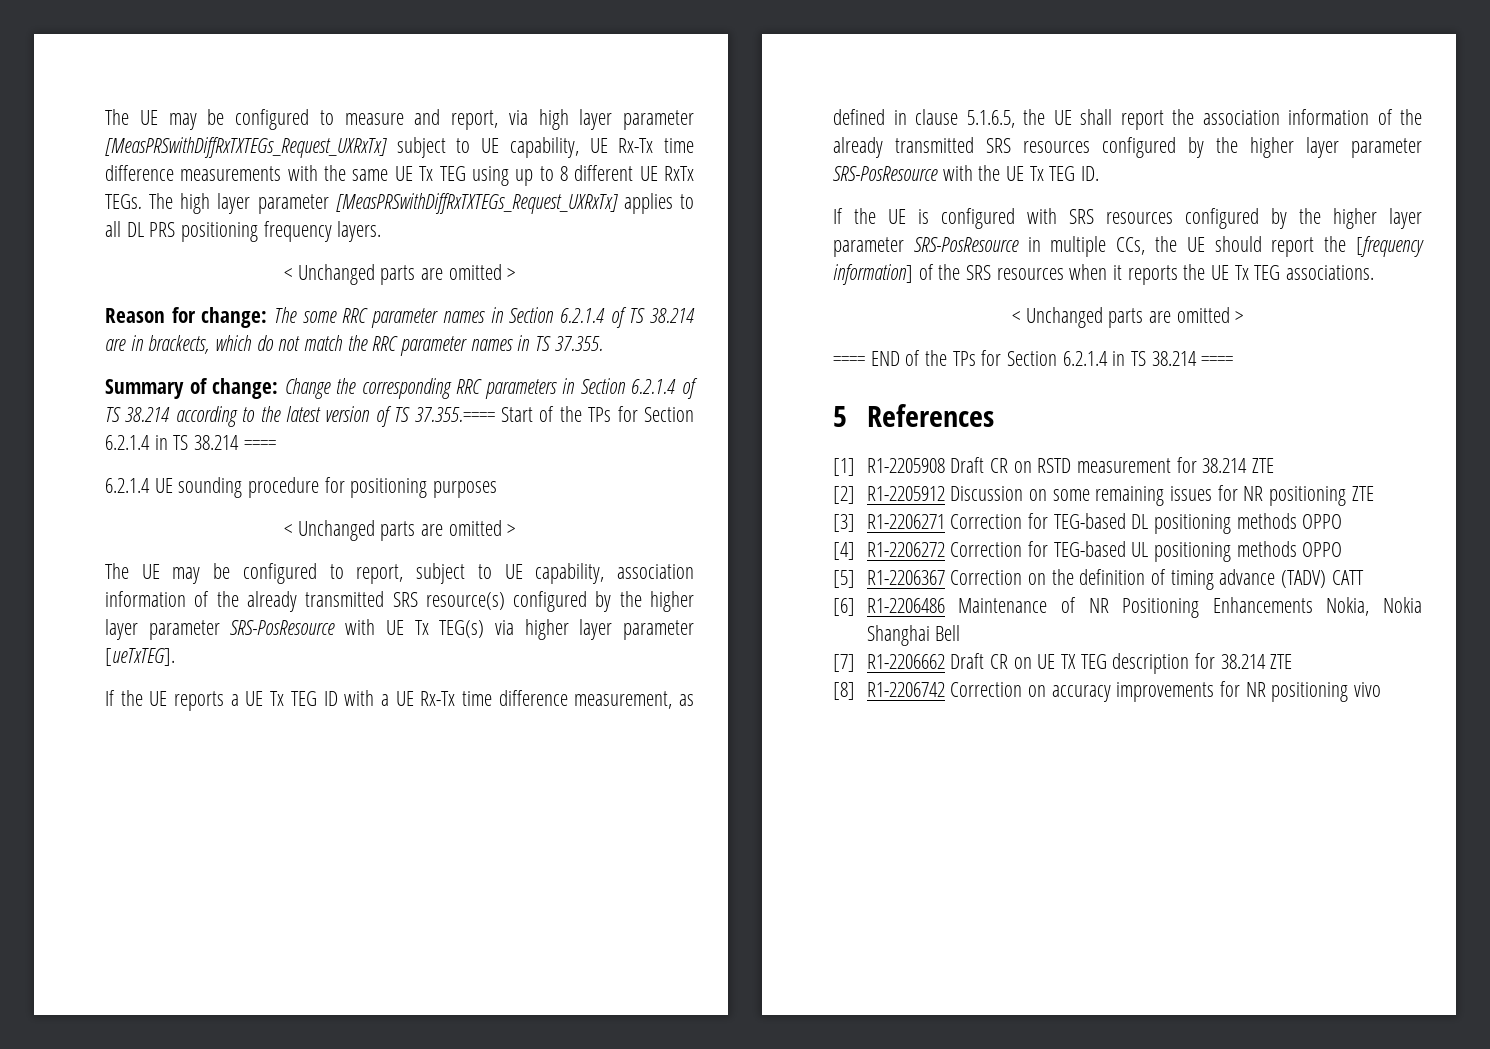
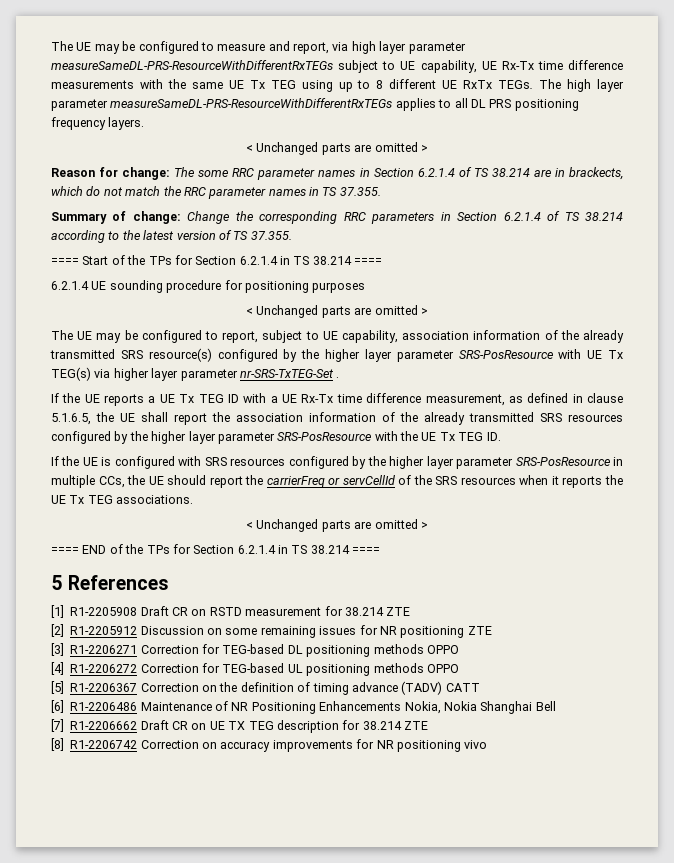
[105,137,387,158] [MeasPRSwithDiffRxTXTEGs_Request_UXRxTx] -> [51,60,333,70] measureSameDL-PRS-ResourceWithDifferentRxTEGs
[335,193,618,214] [MeasPRSwithDiffRxTXTEGs_Request_UXRxTx] -> [110,98,393,108] measureSameDL-PRS-ResourceWithDifferentRxTEGs
[414,407,495,422] 37.355.==== -> [250,231,292,240] [51,258,79,265] 37.355. // ====
[105,648,175,666] [ueTxTEG]. -> [239,369,340,378] nr-SRS-TxTEG-Set .
[1356,236,1424,257] [833,264,913,285] [frequency information] -> [266,475,395,488] carrierFreq or servCellId

